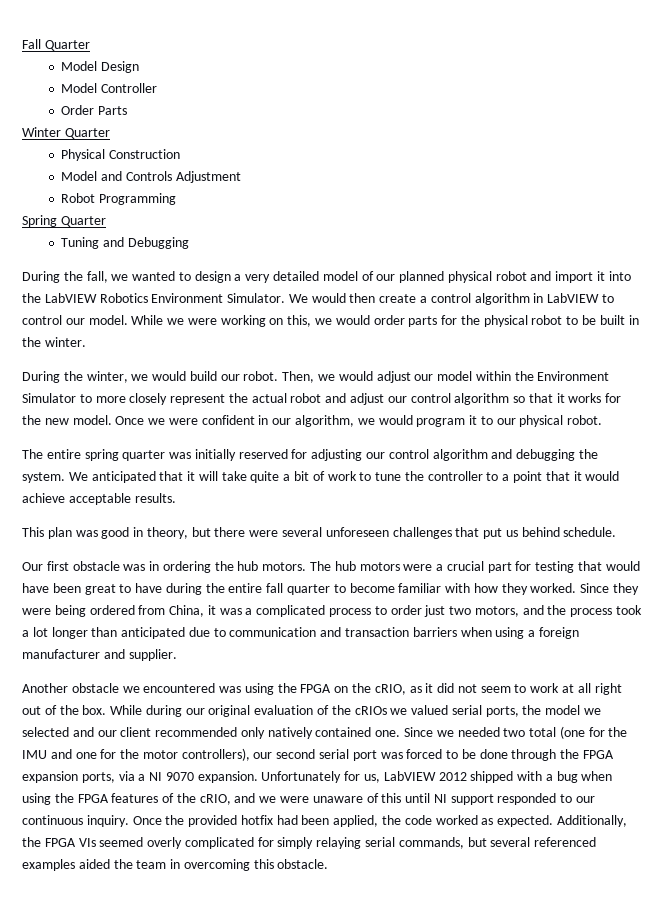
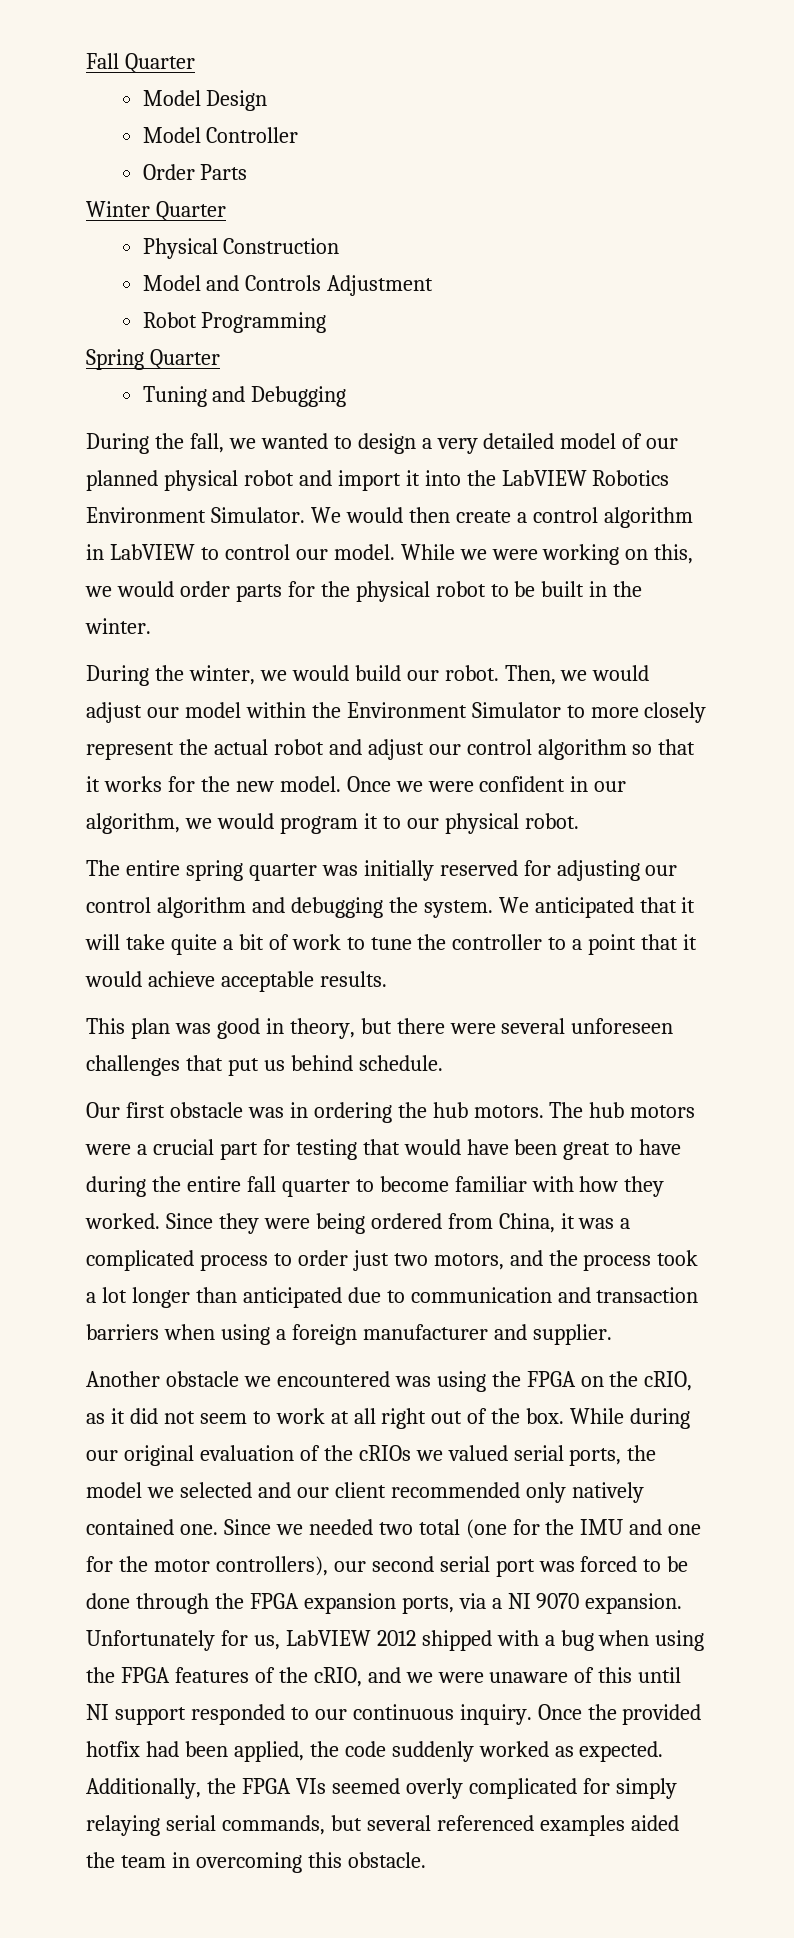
(432, 820) none -> [391,1741,474,1762] suddenly

